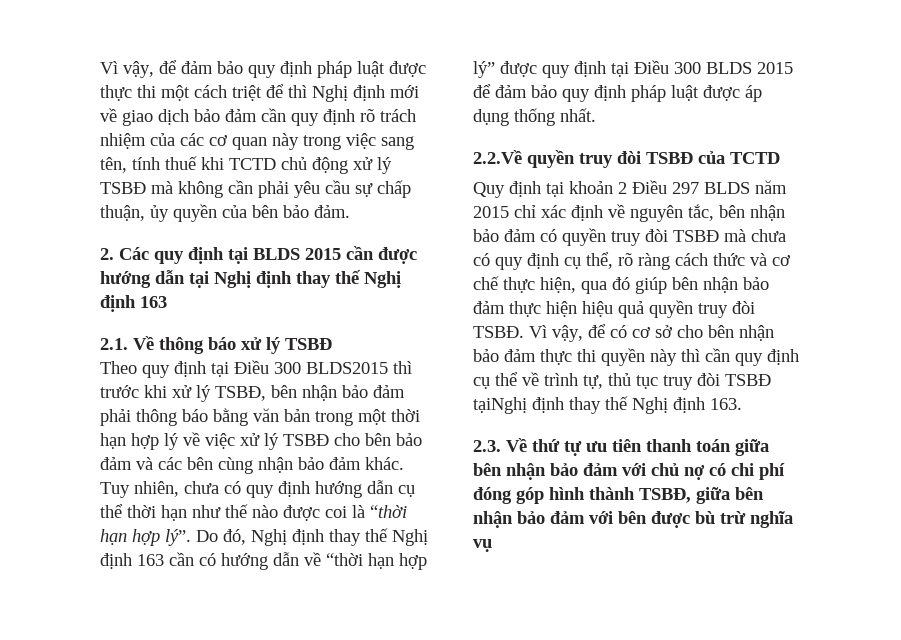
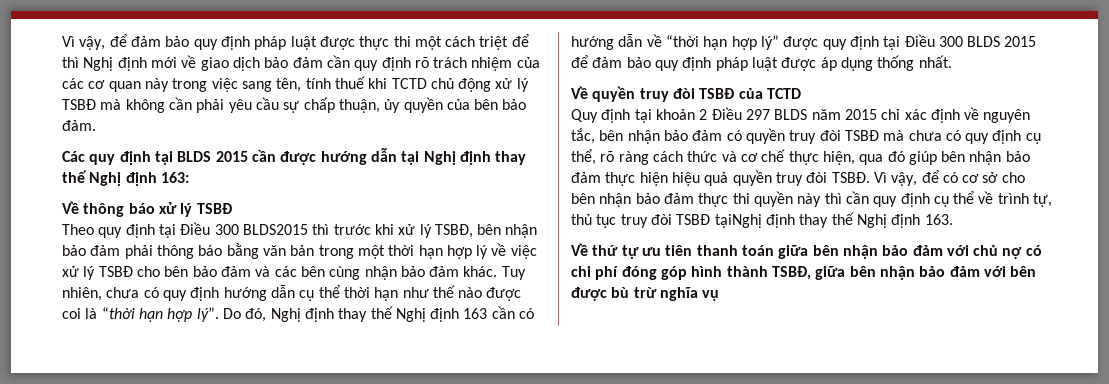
[100,248,114,260] 2. -> (96, 125) none
[140,296,167,308] [100,338,128,350] 163 // 2.1. -> [160,172,189,183] 163: //
[473,150,522,164] 2.2.Về -> [571,86,588,99] Về
[473,440,501,452] 2.3. -> (953, 219) none

